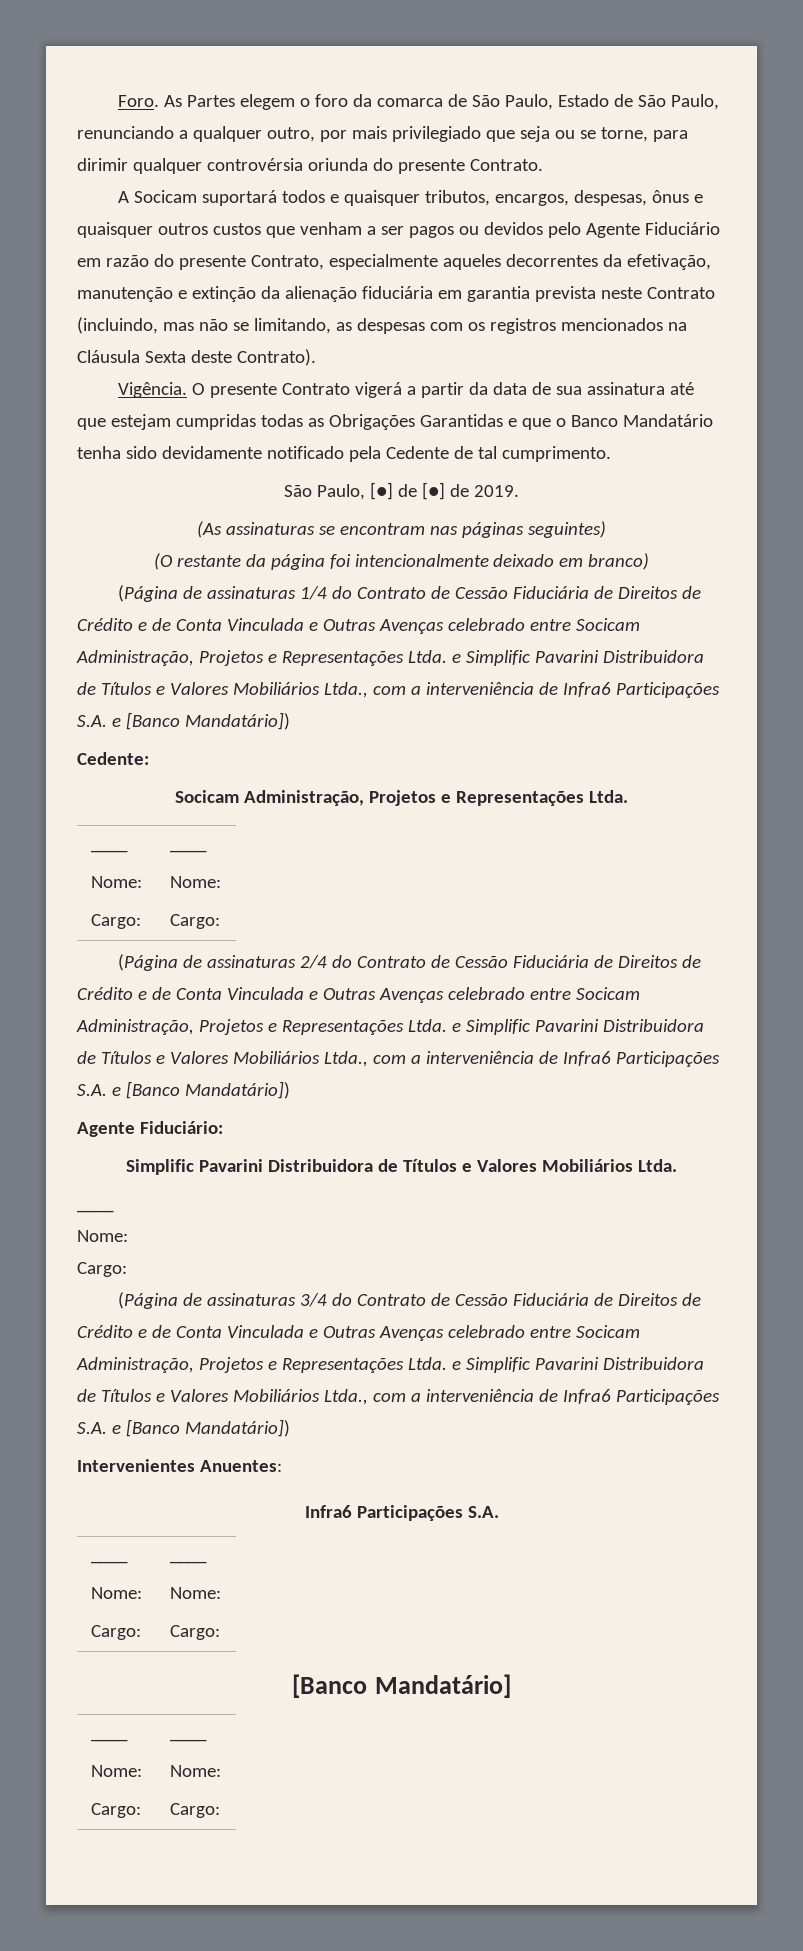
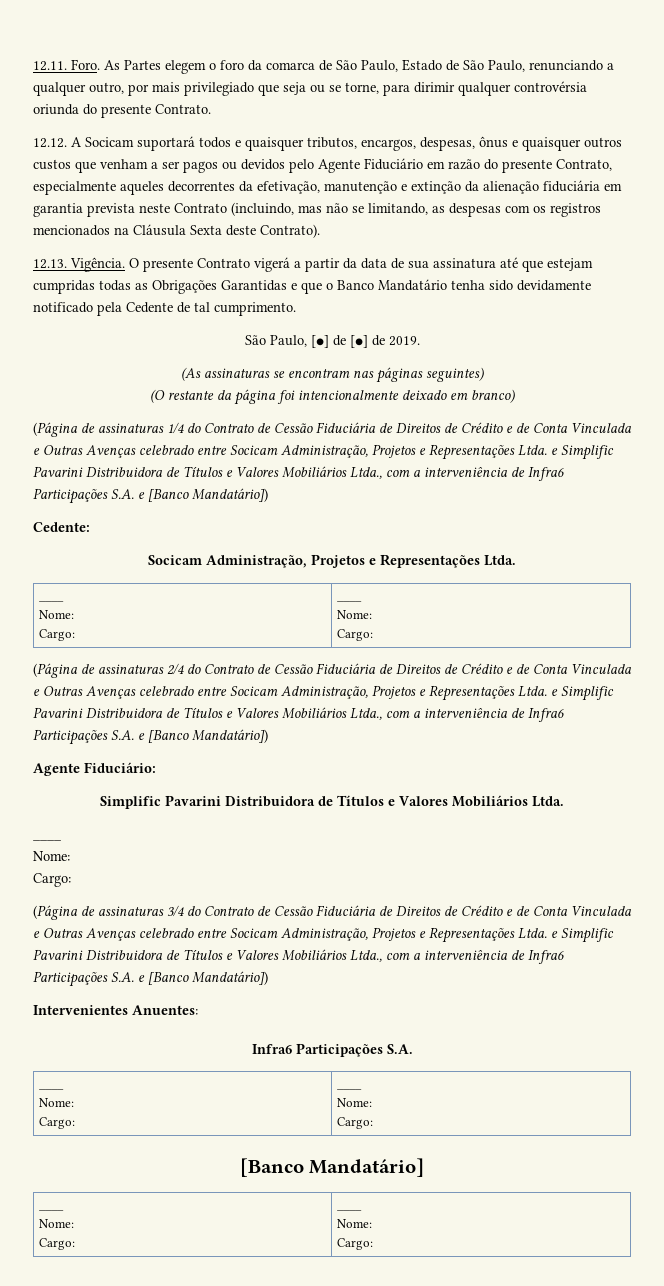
(117, 101) none -> [33,61,67,71] 12.11.
(543, 165) none -> [33,138,67,148] 12.12.
(316, 357) none -> [33,259,67,269] 12.13.

